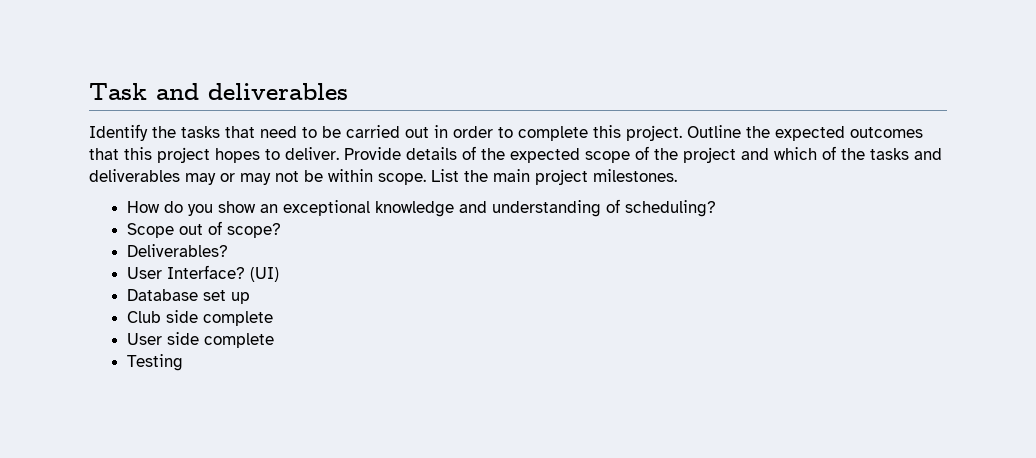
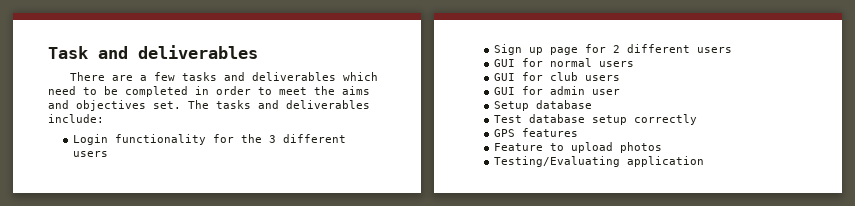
[89,124,255,141] Identify the tasks that -> [69,72,378,81] There are a few tasks and deliverables which
[346,125,429,138] carried out -> [125,86,188,97] completed
[518,125,923,141] [89,146,942,163] [89,169,677,185] [127,199,717,217] [127,221,282,238] [127,244,229,257] [127,265,280,282] [127,289,251,304] [127,310,274,326] [127,332,275,348] [127,354,184,371] complete this project. Outline the expected outcomes that this project hopes to deliver. Provide details of the expected scope of the project and which of the tasks and deliverables may or may not be within scope. List the main project milestones. // How do you show an exceptional knowledge and understanding of scheduling? // Scope out of scope? // Deliverables? // User Interface? (UI) // Database set up // Club side complete // User side complete // Testing -> [279,86,370,95] [48,100,370,111] [48,114,104,123] [72,134,346,145] [72,151,108,157] [493,44,732,55] [493,58,634,67] [493,72,620,81] [493,86,620,95] [493,100,592,111] [493,114,697,125] [493,128,578,137] [493,142,662,153] [493,156,704,167] meet the aims and objectives set. The tasks and deliverables include: // Login functionality for the 3 different users // Sign up page for 2 different users // GUI for normal users // GUI for club users // GUI for admin user // Setup database // Test database setup correctly // GPS features // Feature to upload photos // Testing/Evaluating application

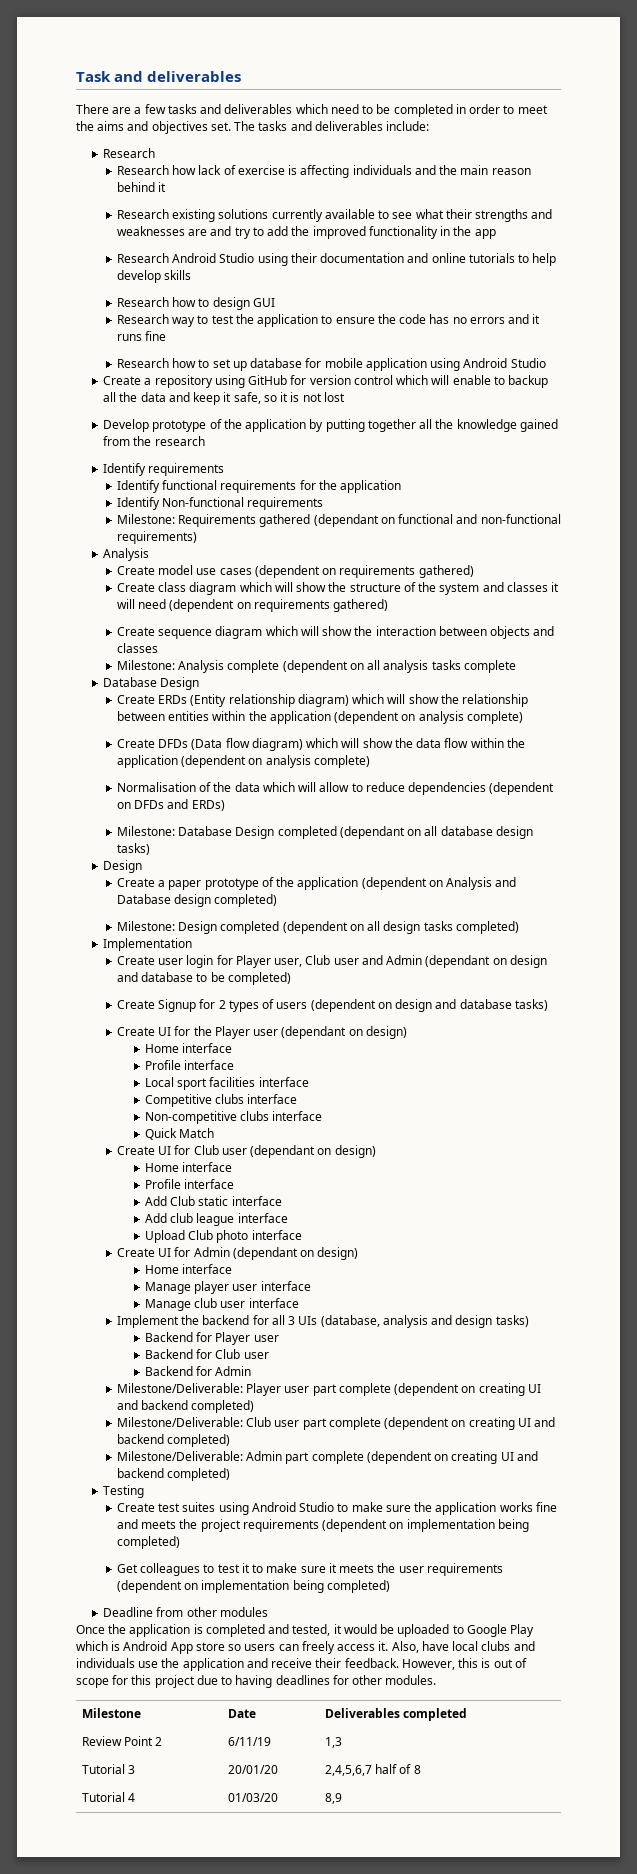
[72,134,346,145] [72,151,108,157] [493,44,732,55] [493,58,634,67] [493,72,620,81] [493,86,620,95] [493,100,592,111] [493,114,697,125] [493,128,578,137] [493,142,662,153] [493,156,704,167] Login functionality for the 3 different users // Sign up page for 2 different users // GUI for normal users // GUI for club users // GUI for admin user // Setup database // Test database setup correctly // GPS features // Feature to upload photos // Testing/Evaluating application -> [103,148,156,158] [116,165,531,178] [116,182,167,192] [116,209,553,222] [116,226,496,239] [116,253,557,266] [116,270,192,283] [116,297,275,310] [116,314,541,327] [116,331,167,341] [116,358,546,371] [103,375,548,388] [103,392,345,405] [103,419,558,432] [103,436,205,446] [103,463,225,476] [116,480,402,493] [116,497,324,510] [116,514,561,527] [116,531,197,544] [103,548,150,561] [116,565,474,578] [116,582,560,595] [116,599,389,612] [116,626,555,639] [116,643,158,653] [116,660,516,673] [103,677,200,690] [116,694,529,707] [116,711,523,724] [116,738,525,751] [116,755,370,768] [116,782,555,795] [116,799,225,811] [116,826,533,839] [116,843,150,855] [103,860,143,873] [116,877,517,890] [116,894,278,907] [116,921,519,934] [103,938,193,951] [116,955,547,968] [116,972,291,985] [116,999,548,1012] [116,1026,407,1039] [144,1043,233,1053] [144,1060,235,1070] [144,1077,309,1090] [144,1094,298,1107] [144,1111,323,1124] [144,1128,215,1140] [116,1145,376,1158] [144,1162,233,1172] [144,1179,235,1189] [144,1196,282,1206] [144,1213,288,1226] [144,1230,302,1243] [116,1247,359,1260] [144,1264,233,1274] [144,1281,311,1294] [144,1298,299,1311] [116,1315,529,1328] [144,1332,279,1345] [144,1349,269,1359] [144,1366,252,1376] [116,1383,541,1396] [116,1400,255,1413] [116,1417,556,1430] [116,1434,231,1447] [116,1451,538,1464] [116,1468,231,1481] [103,1485,145,1498] [116,1502,557,1515] [116,1519,529,1532] [116,1536,180,1549] [116,1563,503,1576] [116,1580,390,1593] [103,1607,268,1617] [76,1624,535,1637] [76,1641,535,1654] [76,1658,527,1671] [76,1675,437,1688] [81,1708,141,1718] [227,1709,256,1718] [324,1708,468,1721] [81,1736,163,1746] [227,1737,271,1746] [324,1737,342,1748] [81,1764,136,1774] [227,1765,278,1774] [324,1764,421,1776] [81,1792,136,1802] [227,1793,278,1802] [324,1793,342,1804] Research // Research how lack of exercise is affecting individuals and the main reason behind it // Research existing solutions currently available to see what their strengths and weaknesses are and try to add the improved functionality in the app // Research Android Studio using their documentation and online tutorials to help develop skills // Research how to design GUI // Research way to test the application to ensure the code has no errors and it runs fine // Research how to set up database for mobile application using Android Studio // Create a repository using GitHub for version control which will enable to backup all the data and keep it safe, so it is not lost // Develop prototype of the application by putting together all the knowledge gained from the research // Identify requirements // Identify functional requirements for the application // Identify Non-functional requirements // Milestone: Requirements gathered (dependant on functional and non-functional requirements) // Analysis // Create model use cases (dependent on requirements gathered) // Create class diagram which will show the structure of the system and classes it will need (dependent on requirements gathered) // Create sequence diagram which will show the interaction between objects and classes // Milestone: Analysis complete (dependent on all analysis tasks complete // Database Design // Create ERDs (Entity relationship diagram) which will show the relationship between entities within the application (dependent on analysis complete) // Create DFDs (Data flow diagram) which will show the data flow within the application (dependent on analysis complete) // Normalisation of the data which will allow to reduce dependencies (dependent on DFDs and ERDs) // Milestone: Database Design completed (dependant on all database design tasks) // Design // Create a paper prototype of the application (dependent on Analysis and Database design completed) // Milestone: Design completed (dependent on all design tasks completed) // Implementation // Create user login for Player user, Club user and Admin (dependant on design and database to be completed) // Create Signup for 2 types of users (dependent on design and database tasks) // Create UI for the Player user (dependant on design) // Home interface // Profile interface // Local sport facilities interface // Competitive clubs interface // Non-competitive clubs interface // Quick Match // Create UI for Club user (dependant on design) // Home interface // Profile interface // Add Club static interface // Add club league interface // Upload Club photo interface // Create UI for Admin (dependant on design) // Home interface // Manage player user interface // Manage club user interface // Implement the backend for all 3 UIs (database, analysis and design tasks) // Backend for Player user // Backend for Club user // Backend for Admin // Milestone/Deliverable: Player user part complete (dependent on creating UI and backend completed) // Milestone/Deliverable: Club user part complete (dependent on creating UI and backend completed) // Milestone/Deliverable: Admin part complete (dependent on creating UI and backend completed) // Testing // Create test suites using Android Studio to make sure the application works fine and meets the project requirements (dependent on implementation being completed) // Get colleagues to test it to make sure it meets the user requirements (dependent on implementation being completed) // Deadline from other modules // Once the application is completed and tested, it would be uploaded to Google Play which is Android App store so users can freely access it. Also, have local clubs and individuals use the application and receive their feedback. However, this is out of scope for this project due to having deadlines for other modules. // Milestone | Date | Deliverables completed // Review Point 2 | 6/11/19 | 1,3 // Tutorial 3 | 20/01/20 | 2,4,5,6,7 half of 8 // Tutorial 4 | 01/03/20 | 8,9

